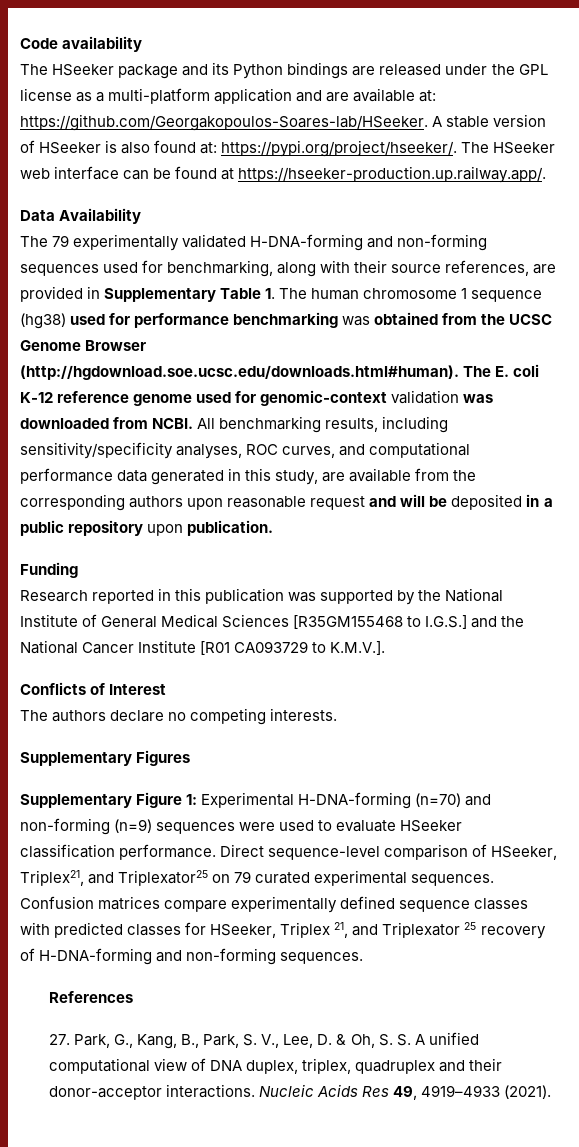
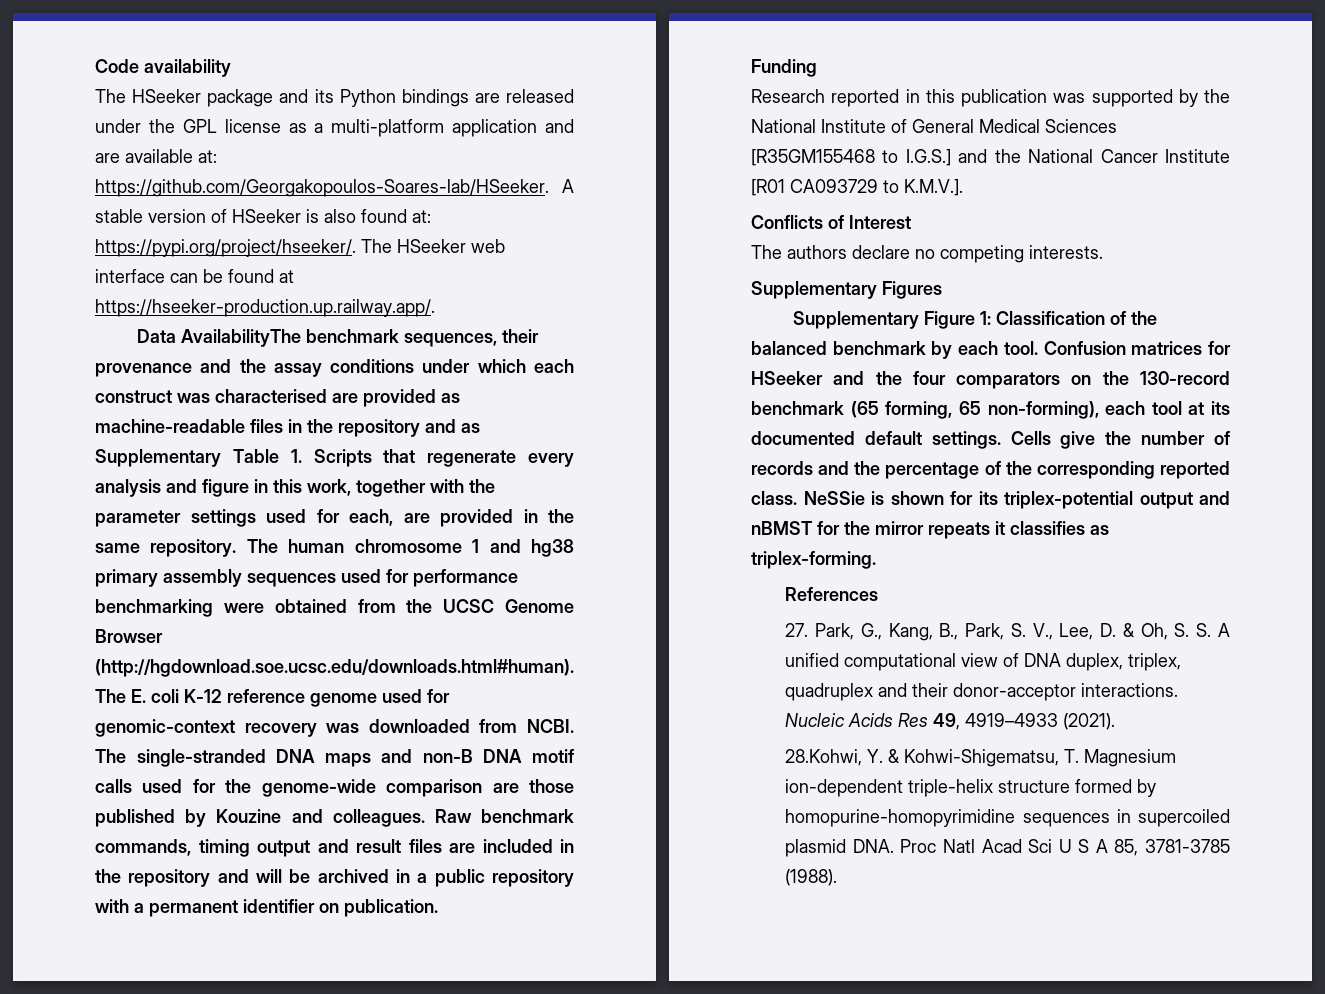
[59,208,142,224] [20,234,488,251] [20,260,557,277] [20,286,543,302] [20,313,66,329] Availability // The 79 experimentally validated H-DNA-forming and non-forming sequences used for benchmarking, along with their source references, are provided in Supplementary Table 1. The human chromosome 1 sequence (hg38) -> [180,329,539,347] [95,359,574,377] [95,389,460,407] [95,419,480,437] [95,449,574,467] [95,479,495,497] [95,509,574,527] [95,539,574,557] [95,569,336,587] AvailabilityThe benchmark sequences, their provenance and the assay conditions under which each construct was characterised are provided as machine-readable files in the repository and as Supplementary Table 1. Scripts that regenerate every analysis and figure in this work, together with the parameter settings used for each, are provided in the same repository. The human chromosome 1 and hg38 primary assembly sequences
[342,316,371,326] was -> [223,603,264,613] were
[391,390,460,404] validation -> [244,723,317,737] recovery
[197,416,449,433] [20,442,471,459] [20,468,477,485] [20,494,366,511] All benchmarking results, including sensitivity/specificity analyses, ROC curves, and computational performance data generated in this study, are available from the corresponding authors upon reasonable request -> [95,749,574,767] [95,779,574,797] [95,809,574,827] [95,839,574,857] [95,869,211,887] The single-stranded DNA maps and non-B DNA motif calls used for the genome-wide comparison are those published by Kouzine and colleagues. Raw benchmark commands, timing output and result files are included in the repository
[451,494,523,510] deposited -> [317,869,389,883] archived
[147,524,184,536] upon -> [95,899,339,917] with a permanent identifier on
[201,792,492,809] [20,818,463,835] [20,844,558,860] [20,870,495,886] [20,896,529,913] [20,922,546,939] [20,948,364,965] Experimental H-DNA-forming (n=70) and non-forming (n=9) sequences were used to evaluate HSeeker classification performance. Direct sequence-level comparison of HSeeker, Triplex21, and Triplexator25 on 79 curated experimental sequences. Confusion matrices compare experimentally defined sequence classes with predicted classes for HSeeker, Triplex 21, and Triplexator 25 recovery of H-DNA-forming and non-forming sequences. -> [995,311,1157,325] [751,341,1231,359] [751,371,1230,389] [751,401,1230,419] [751,431,1230,449] [751,461,1230,479] [751,491,1230,509] [751,521,1109,539] [751,551,876,569] Classification of the balanced benchmark by each tool. Confusion matrices for HSeeker and the four comparators on the 130-record benchmark (65 forming, 65 non-forming), each tool at its documented default settings. Cells give the number of records and the percentage of the corresponding reported class. NeSSie is shown for its triplex-potential output and nBMST for the mirror repeats it classifies as triplex-forming.
(552, 1092) none -> [785,749,1177,767] [785,779,1157,797] [785,809,1230,827] [785,839,1230,857] [785,869,838,886] // 28.Kohwi, Y. & Kohwi-Shigematsu, T. Magnesium ion-dependent triple-helix structure formed by homopurine-homopyrimidine sequences in supercoiled plasmid DNA. Proc Natl Acad Sci U S A 85, 3781-3785 (1988).

